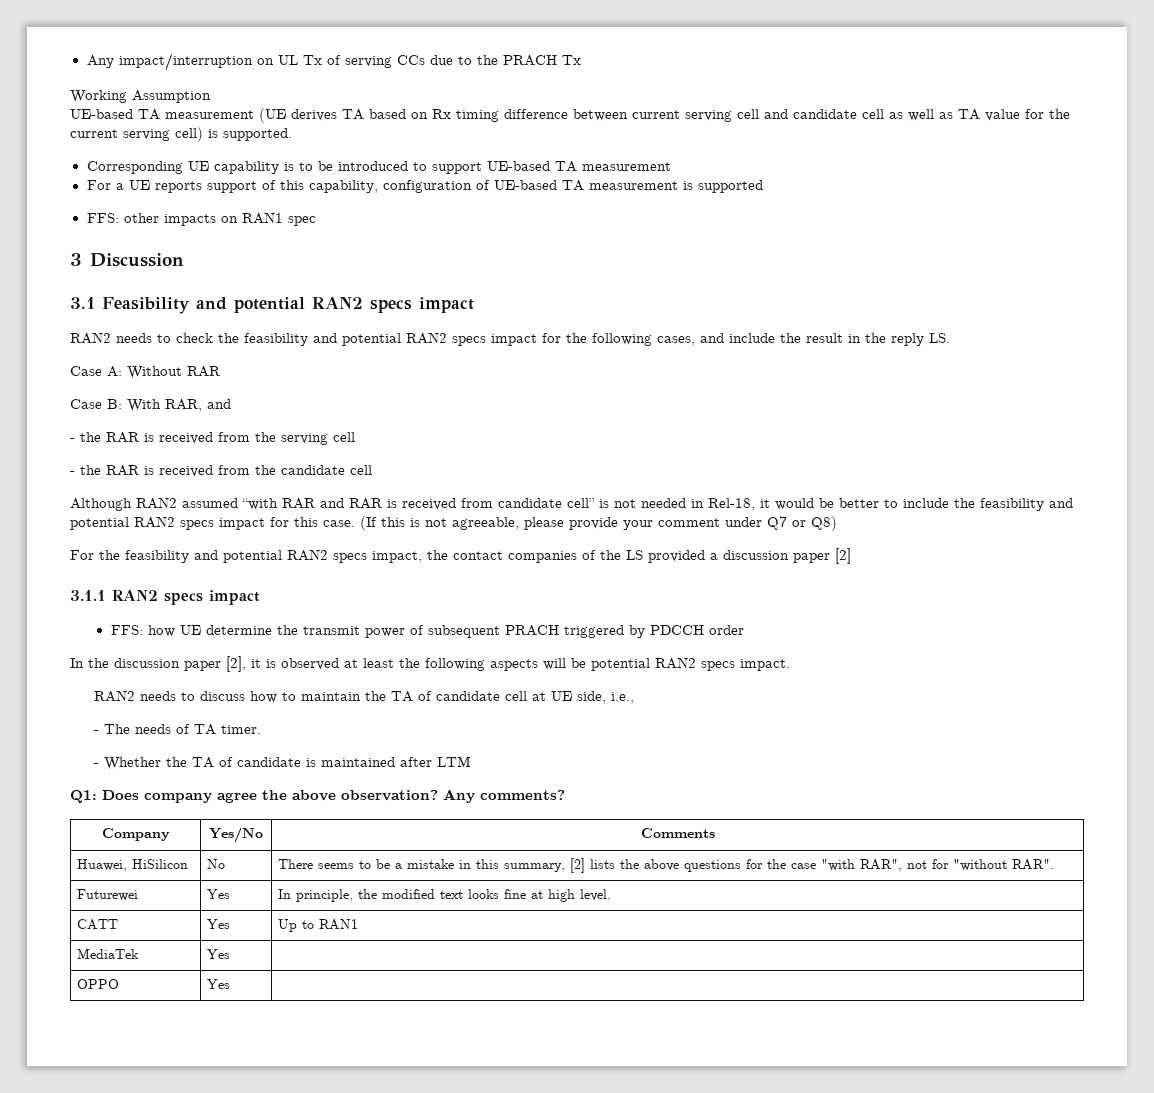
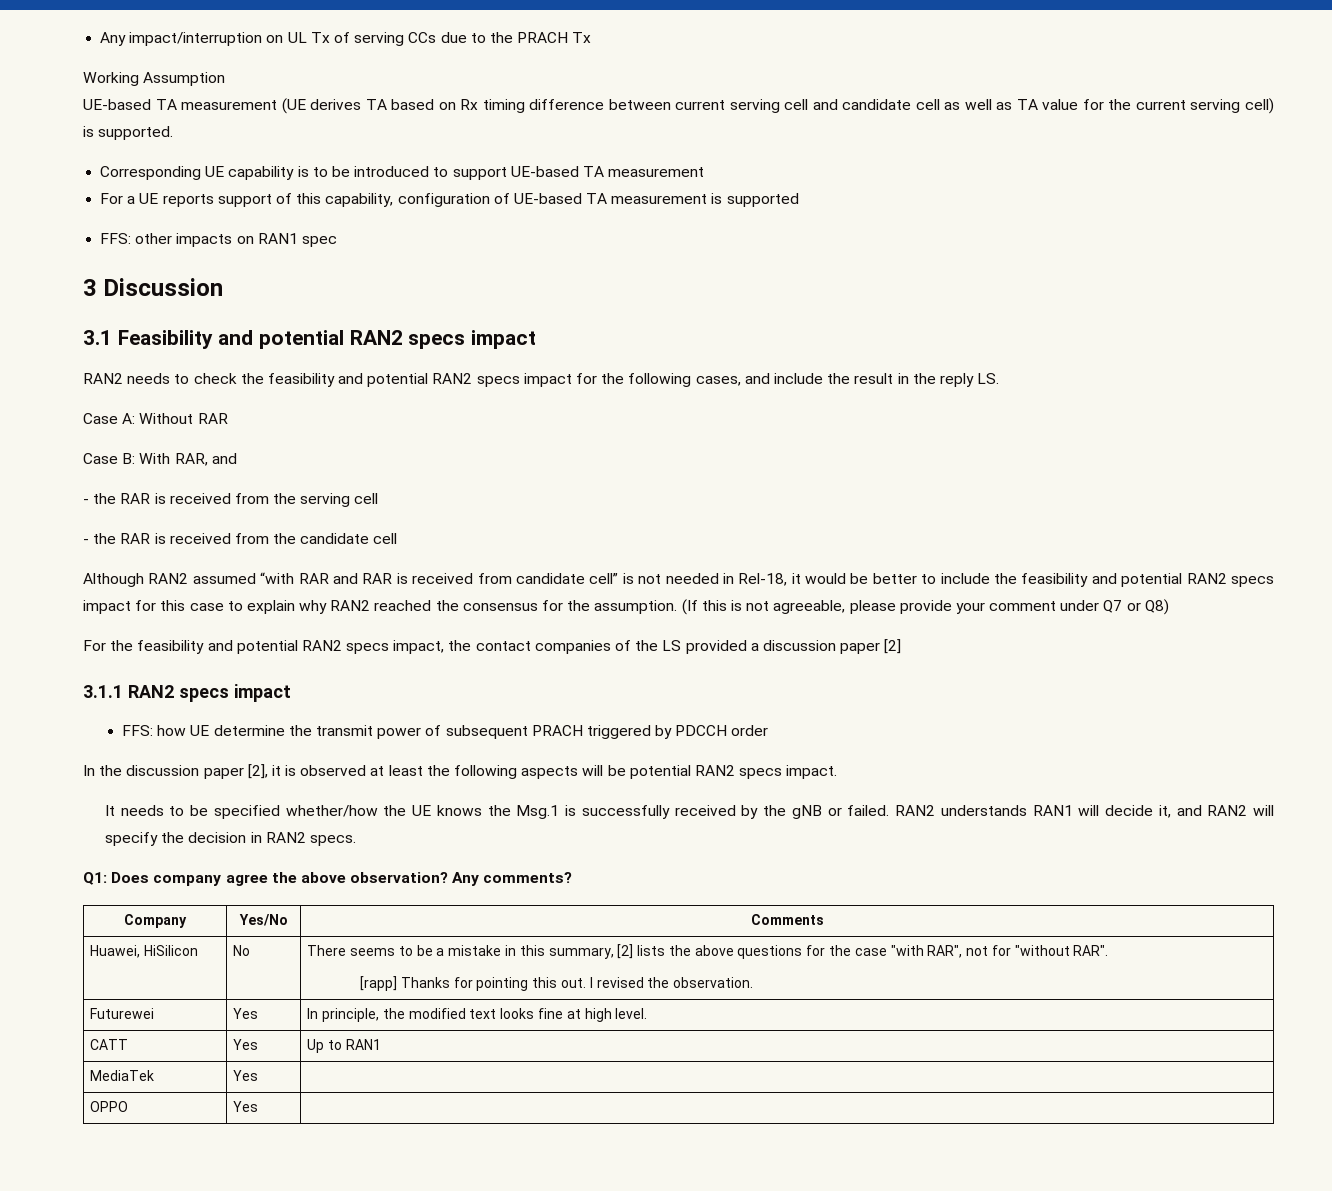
[323,520,355,527] case. -> [189,600,678,614] case to explain why RAN2 reached the consensus for the assumption.
[94,690,635,704] [94,724,262,735] [94,756,472,770] RAN2 needs to discuss how to maintain the TA of candidate cell at UE side, i.e., // - The needs of TA timer. // - Whether the TA of candidate is maintained after LTM -> [104,805,1274,819] [104,832,356,846] It needs to be specified whether/how the UE knows the Msg.1 is successfully received by the gNB or failed. RAN2 understands RAN1 will decide it, and RAN2 will specify the decision in RAN2 specs.
(1055, 864) none -> [360,976,754,991] // [rapp] Thanks for pointing this out. I revised the observation.

